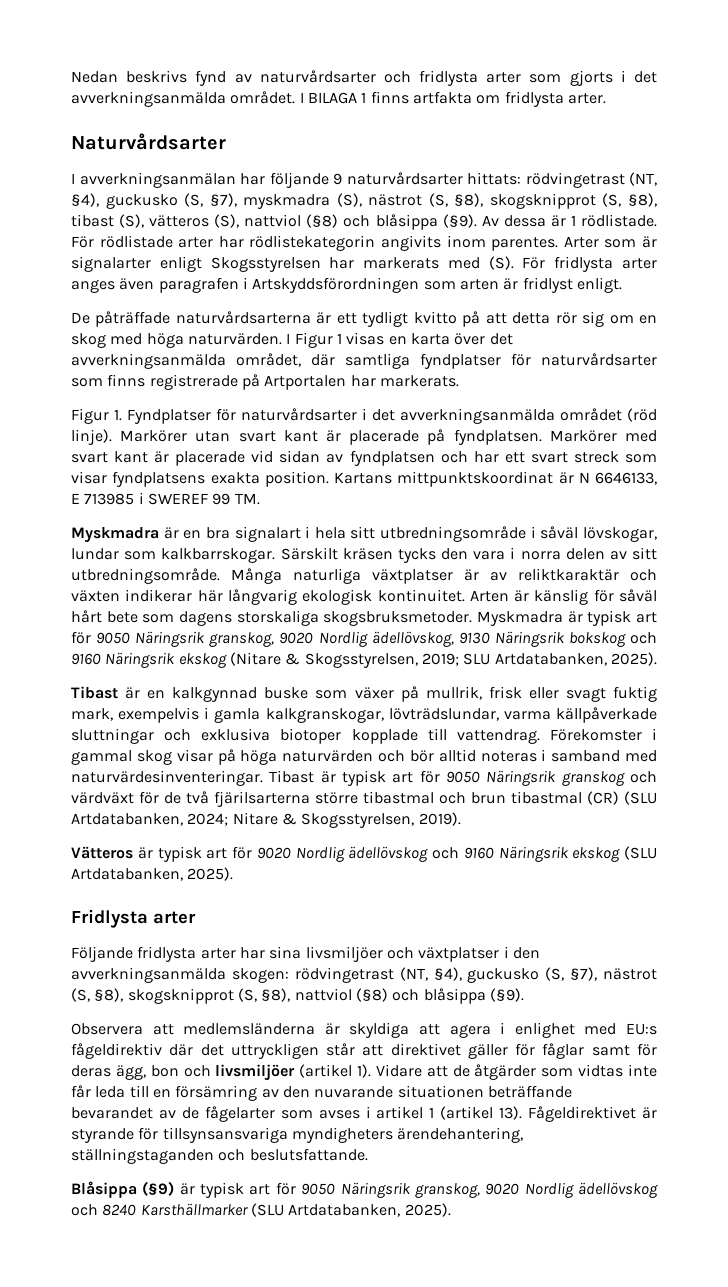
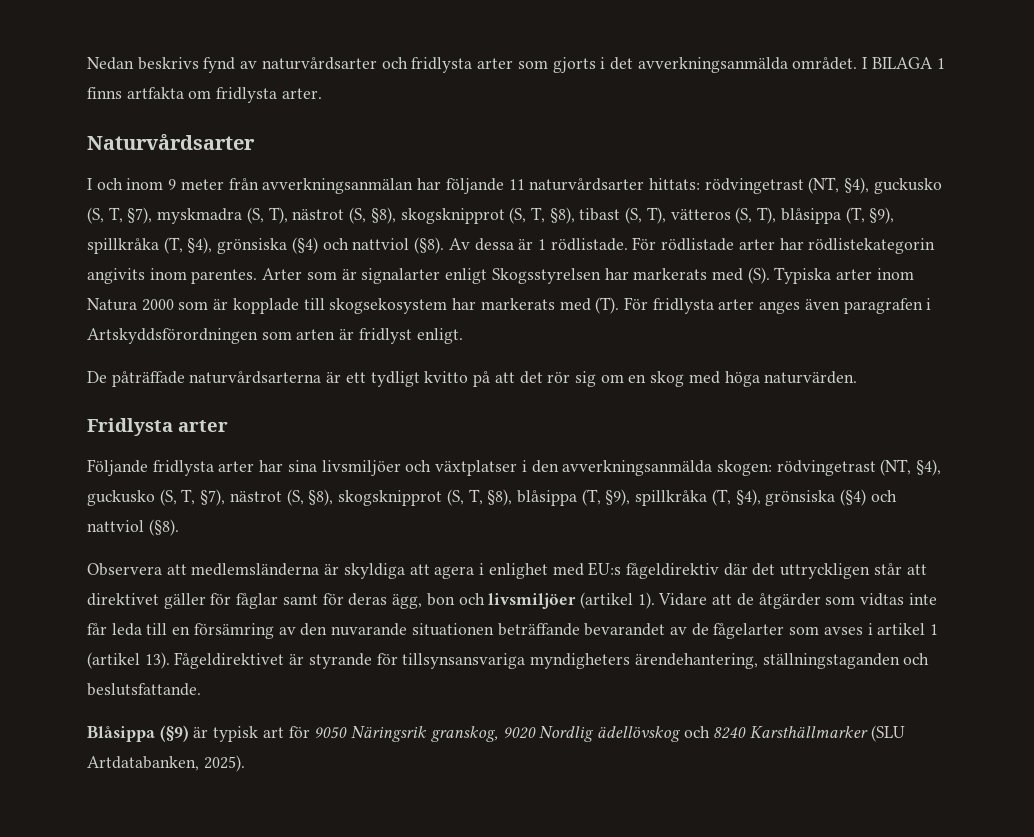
(75, 178) none -> [96,178,259,190] och inom 9 meter från
[333,173,342,185] 9 -> [508,179,525,190] 11
(204, 200) none -> [108,207,123,223] T,
[336,193,622,209] (S), nästrot (S, §8), skogsknipprot (S, -> [246,207,545,224] (S, T), nästrot (S, §8), skogsknipprot (S, T,
[119,214,477,230] (S), vätteros (S), nattviol (§8) och blåsippa (§9). -> [625,207,895,224] [87,237,445,254] (S, T), vätteros (S, T), blåsippa (T, §9), spillkråka (T, §4), grönsiska (§4) och nattviol (§8).
(514, 263) none -> [774,267,914,284] [87,297,620,314] Typiska arter inom Natura 2000 som är kopplade till skogsekosystem har markerats med (T).
[512,312,551,324] detta -> [519,371,543,384] det
[286,332,513,348] [71,353,657,369] [71,374,459,390] [71,408,657,424] [71,429,657,445] [71,450,658,466] [71,471,657,487] [71,492,260,505] [71,526,657,543] [71,547,657,563] [71,568,657,584] [71,589,657,605] [71,610,657,626] [71,631,658,647] [71,652,657,668] [71,686,657,702] [71,707,657,723] [71,728,657,744] [71,749,657,765] [71,770,657,786] [71,791,657,807] [71,812,461,828] [71,846,657,862] [71,867,234,881] I Figur 1 visas en karta över det avverkningsanmälda området, där samtliga fyndplatser för naturvårdsarter som finns registrerade på Artportalen har markerats. // Figur 1. Fyndplatser för naturvårdsarter i det avverkningsanmälda området (röd linje). Markörer utan svart kant är placerade på fyndplatsen. Markörer med svart kant är placerade vid sidan av fyndplatsen och har ett svart streck som visar fyndplatsens exakta position. Kartans mittpunktskoordinat är N 6646133, E 713985 i SWEREF 99 TM. // Myskmadra är en bra signalart i hela sitt utbredningsområde i såväl lövskogar, lundar som kalkbarrskogar. Särskilt kräsen tycks den vara i norra delen av sitt utbredningsområde. Många naturliga växtplatser är av reliktkaraktär och växten indikerar här långvarig ekologisk kontinuitet. Arten är känslig för såväl hårt bete som dagens storskaliga skogsbruksmetoder. Myskmadra är typisk art för 9050 Näringsrik granskog, 9020 Nordlig ädellövskog, 9130 Näringsrik bokskog och 9160 Näringsrik ekskog (Nitare & Skogsstyrelsen, 2019; SLU Artdatabanken, 2025). // Tibast är en kalkgynnad buske som växer på mullrik, frisk eller svagt fuktig mark, exempelvis i gamla kalkgranskogar, lövträdslundar, varma källpåverkade sluttningar och exklusiva biotoper kopplade till vattendrag. Förekomster i gammal skog visar på höga naturvärden och bör alltid noteras i samband med naturvärdesinventeringar. Tibast är typisk art för 9050 Näringsrik granskog och värdväxt för de två fjärilsarterna större tibastmal och brun tibastmal (CR) (SLU Artdatabanken, 2024; Nitare & Skogsstyrelsen, 2019). // Vätteros är typisk art för 9020 Nordlig ädellövskog och 9160 Näringsrik ekskog (SLU Artdatabanken, 2025). -> (858, 377) none
(565, 974) none -> [181,489,196,505] T,
[261,988,524,1004] §8), nattviol (§8) och blåsippa (§9). -> [468,489,897,506] [87,519,179,536] T, §8), blåsippa (T, §9), spillkråka (T, §4), grönsiska (§4) och nattviol (§8).

